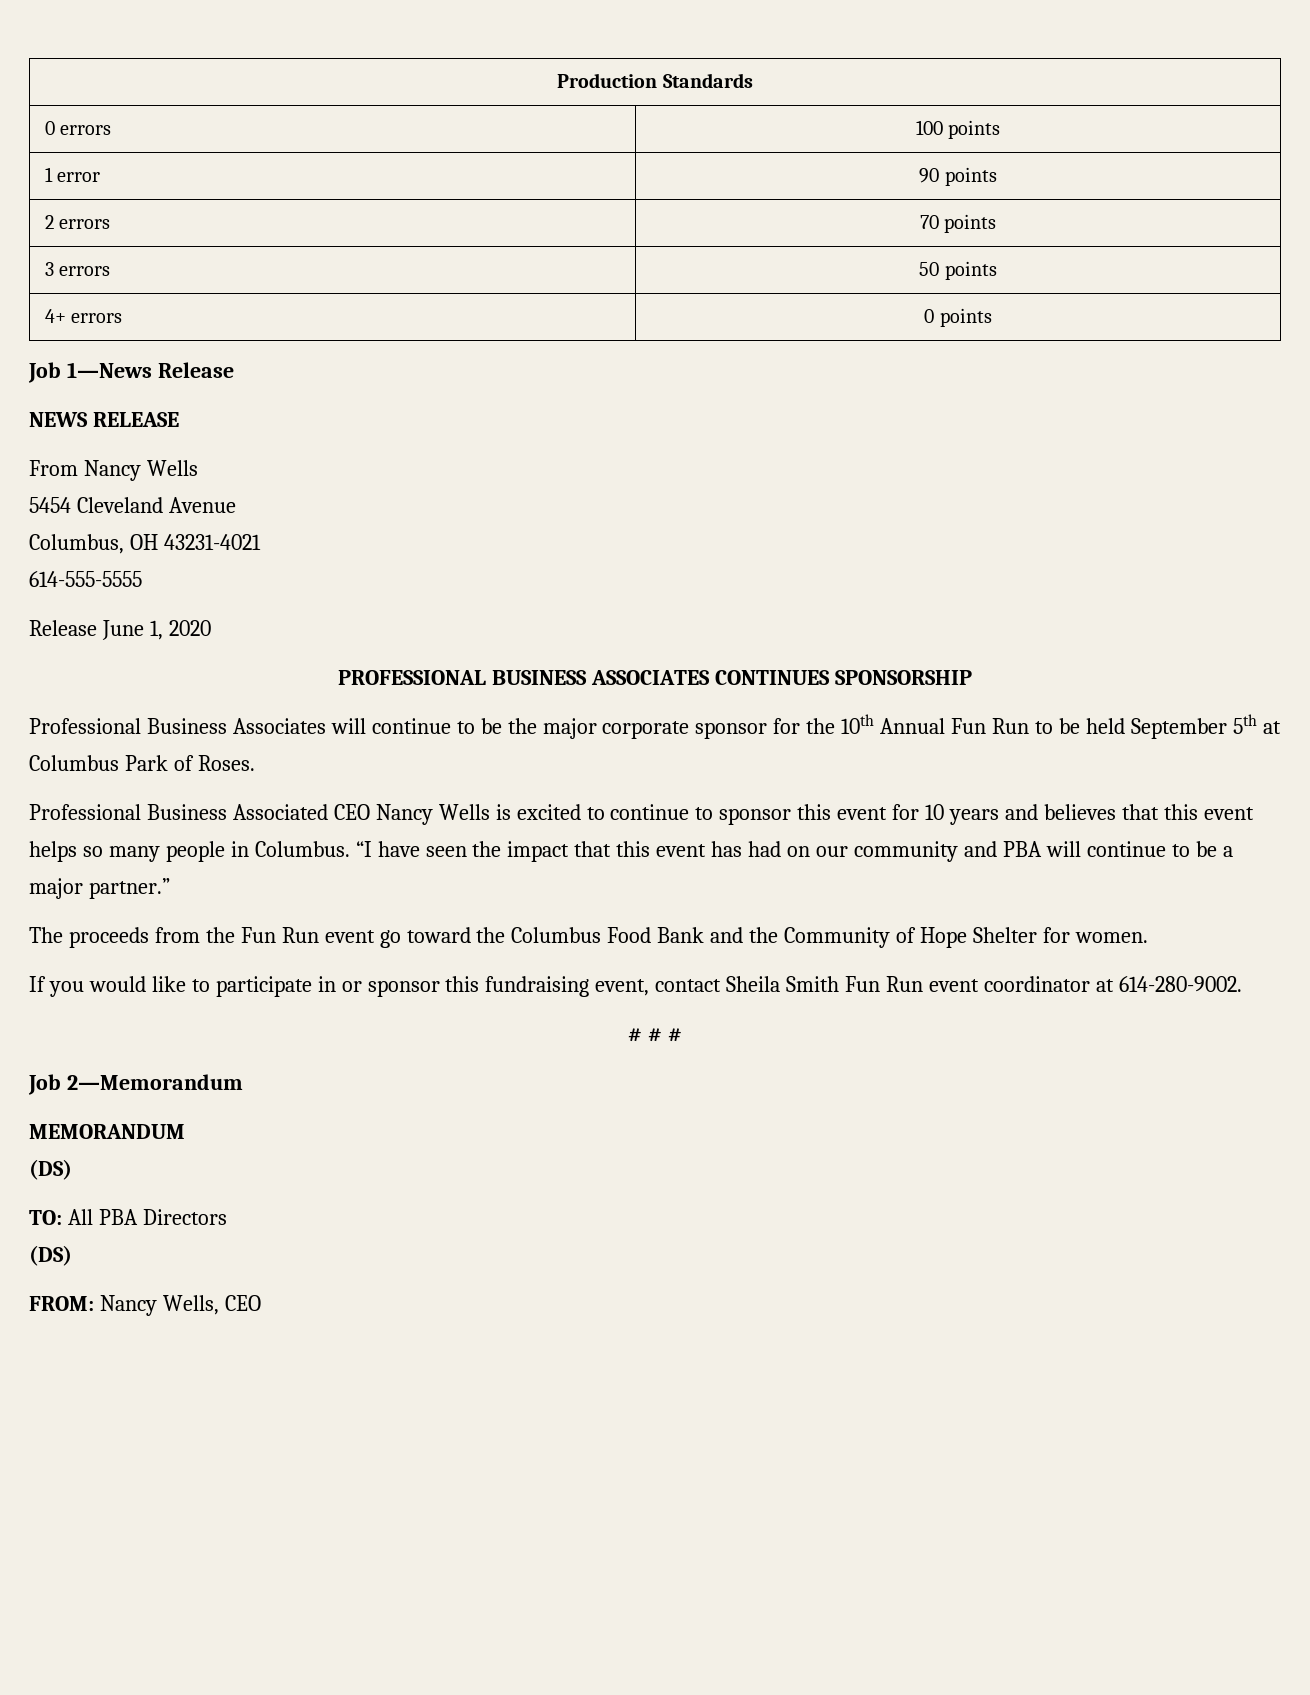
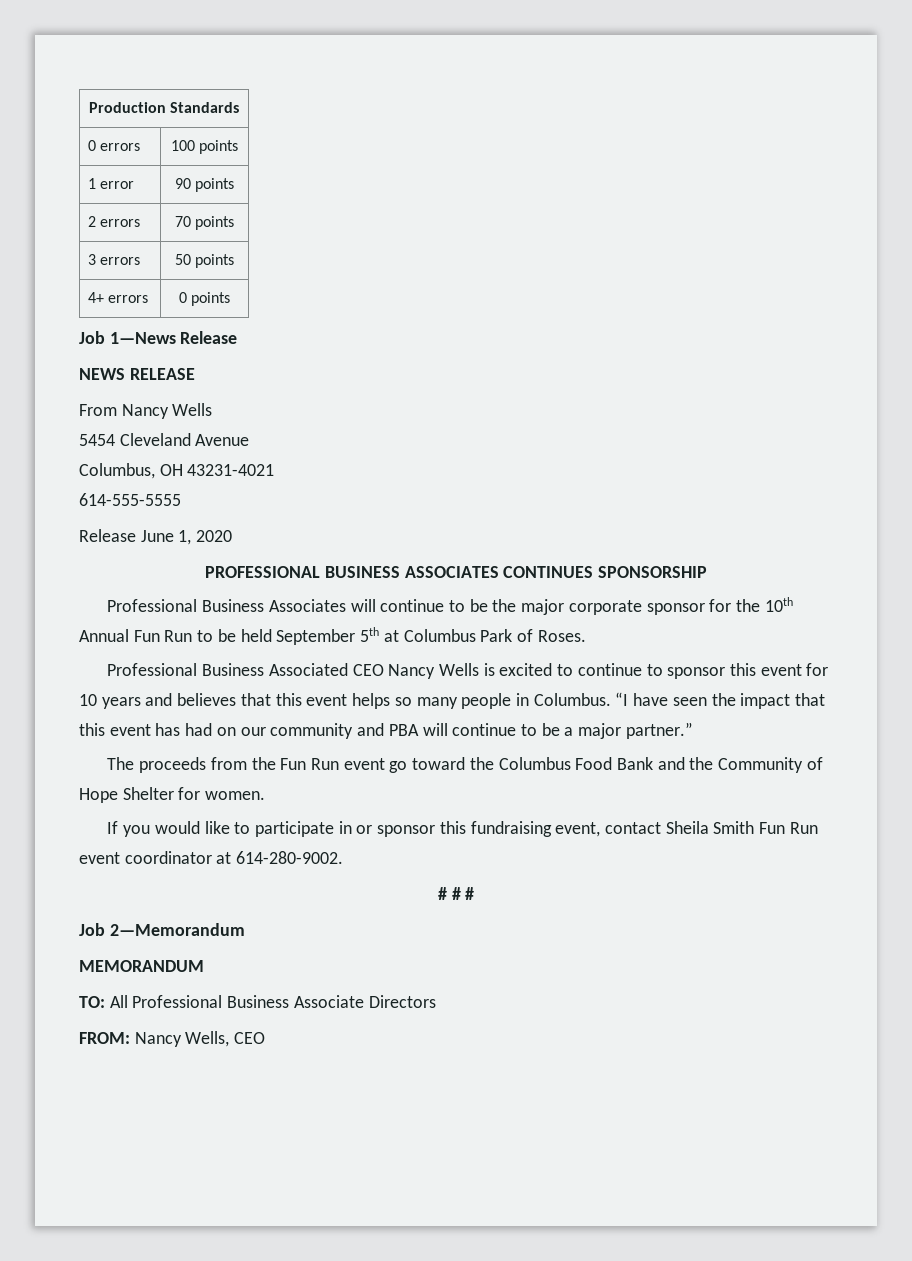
[29,1159,72,1180] // (DS) -> (204, 966) none
[98,1209,138,1225] PBA -> [132,995,364,1008] Professional Business Associate
[29,1245,72,1266] // (DS) -> (436, 1001) none

